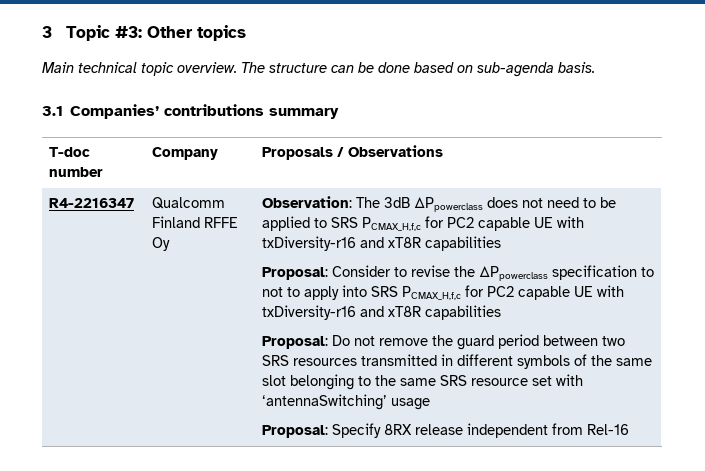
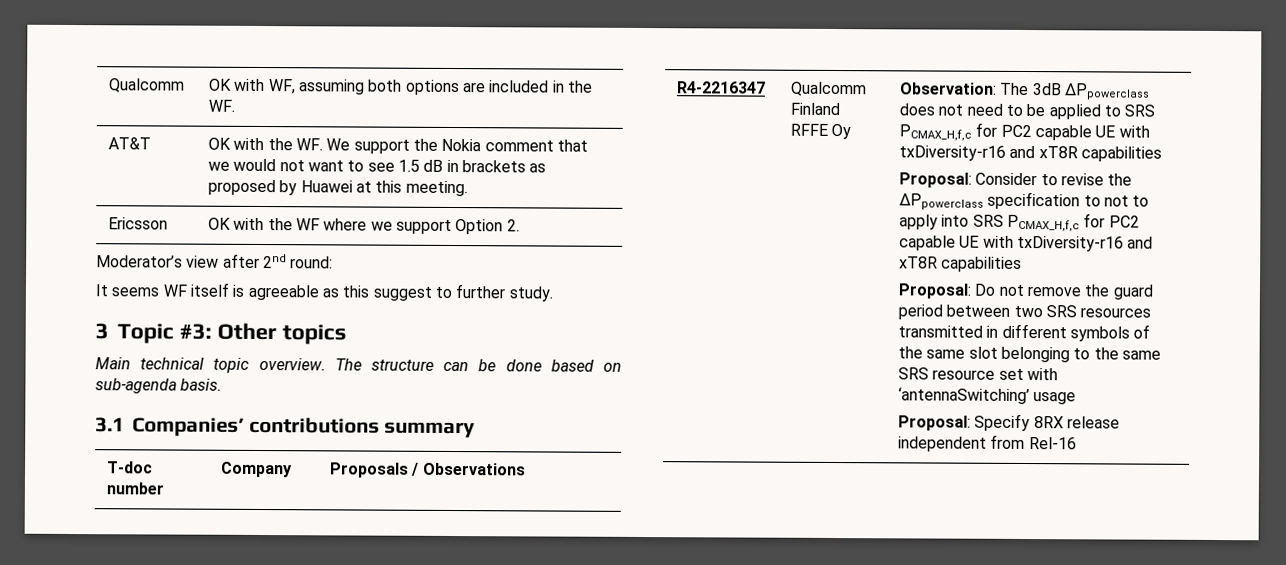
(42, 32) none -> [108,78,186,93] [208,78,593,96] [208,99,236,112] [108,137,152,150] [208,137,588,154] [208,158,547,173] [208,179,468,197] [108,217,169,230] [208,217,520,235] [96,253,334,269] [95,282,553,302] Qualcomm | OK with WF, assuming both options are included in the WF. // AT&T | OK with the WF. We support the Nokia comment that we would not want to see 1.5 dB in brackets as proposed by Huawei at this meeting. // Ericsson | OK with the WF where we support Option 2. // Moderator’s view after 2nd round: // It seems WF itself is agreeable as this suggest to further study. //

